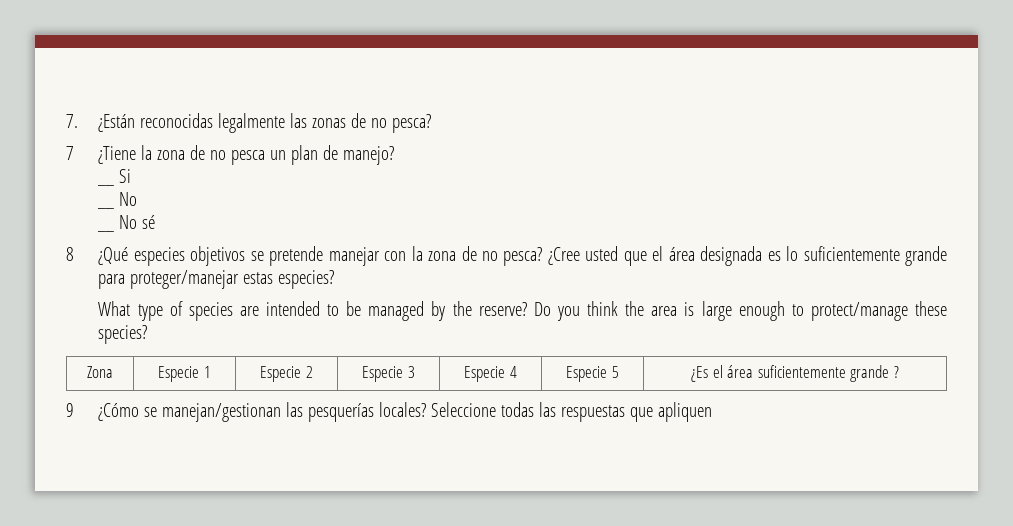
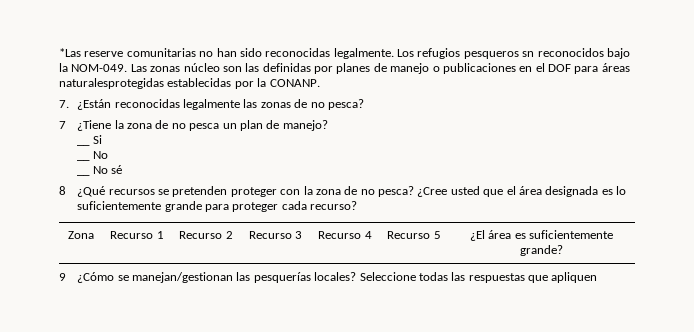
(66, 121) none -> [59,48,630,59] [59,63,630,74] [59,78,320,89] *Las reserve comunitarias no han sido reconocidas legalmente. Los refugios pesqueros sn reconocidos bajo la NOM-049. Las zonas núcleo son las definidas por planes de manejo o publicaciones en el DOF para áreas naturalesprotegidas establecidas por la CONANP. //
[133,246,380,266] especies objetivos se pretende manejar -> [108,186,277,197] recursos se pretenden proteger
[130,270,335,289] [98,301,948,321] [98,325,148,344] proteger/manejar estas especies? // What type of species are intended to be managed by the reserve? Do you think the area is large enough to protect/manage these species? -> [232,201,358,212] proteger cada recurso?
[158,366,200,382] Especie -> [110,231,154,239] Recurso
[260,366,302,382] Especie -> [179,231,223,239] Recurso
[362,366,404,382] Especie -> [248,231,292,239] Recurso
[464,366,506,382] Especie -> [318,231,362,239] Recurso
[566,366,608,382] Especie -> [387,231,431,239] Recurso
[691,365,899,382] ¿Es el área suficientemente grande ? -> [469,230,614,241] [520,245,563,256] ¿El área es suficientemente grande?

